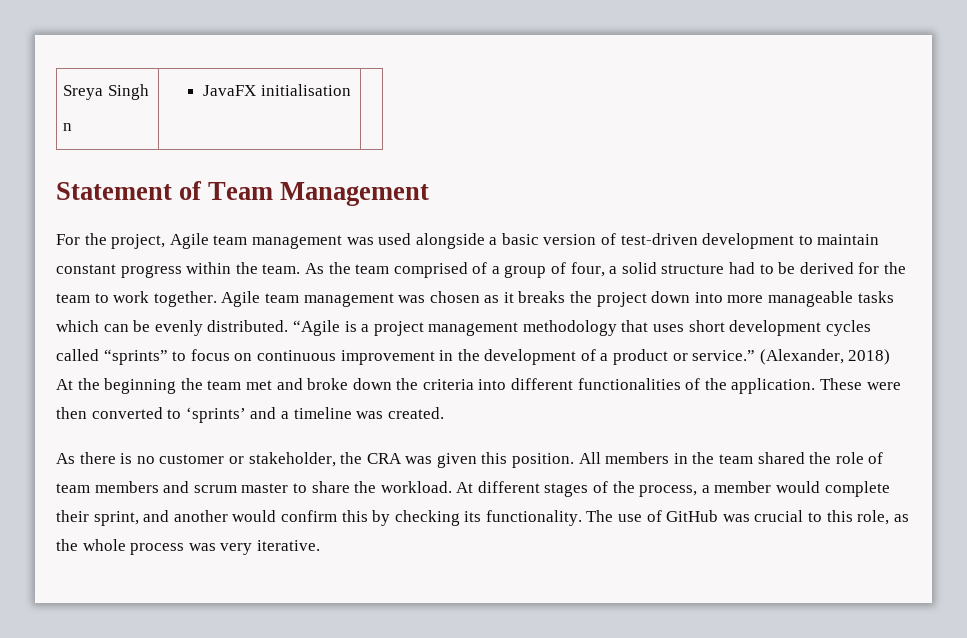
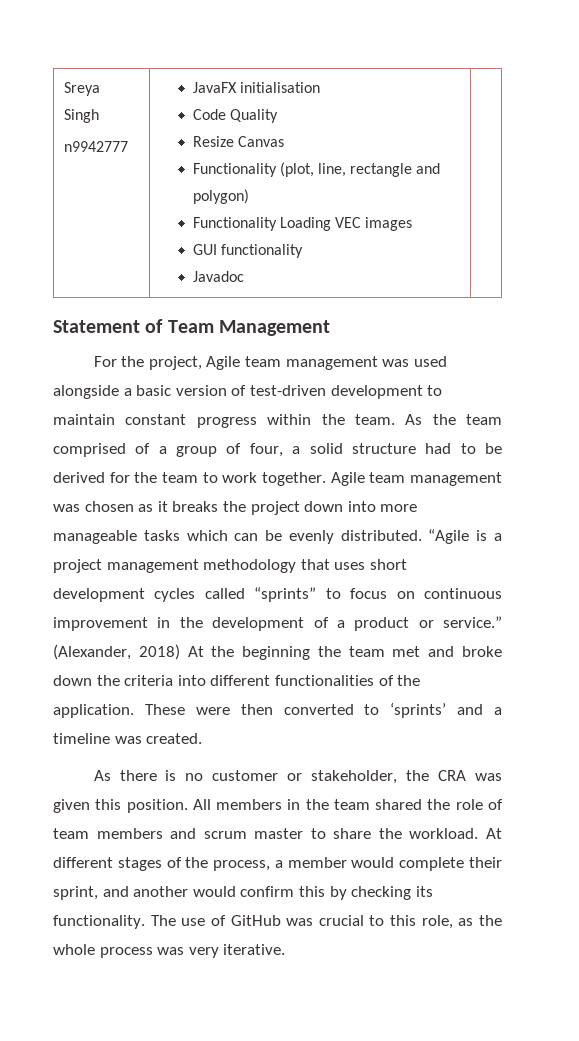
[63,123,73,131] n -> [64,141,129,152] n9942777
(351, 90) none -> [192,109,278,123] [192,136,284,147] [192,162,441,177] [192,189,249,204] [192,217,413,231] [192,244,303,258] [192,271,244,282] // Code Quality // Resize Canvas // Functionality (plot, line, rectangle and polygon) // Functionality Loading VEC images // GUI functionality // Javadoc

